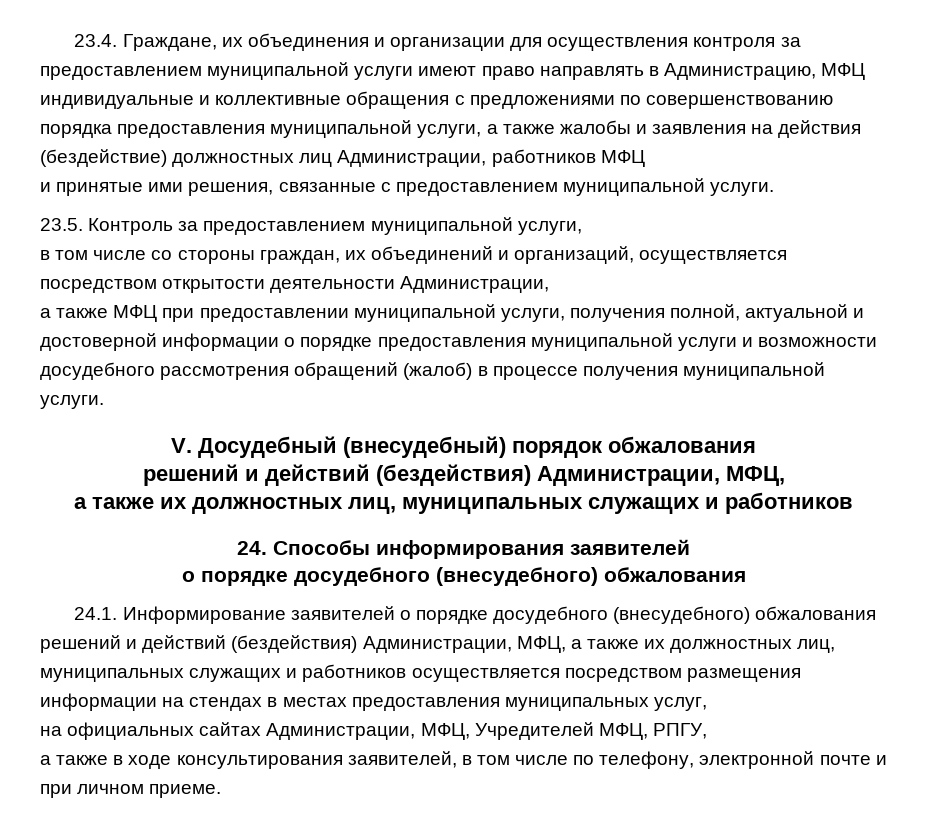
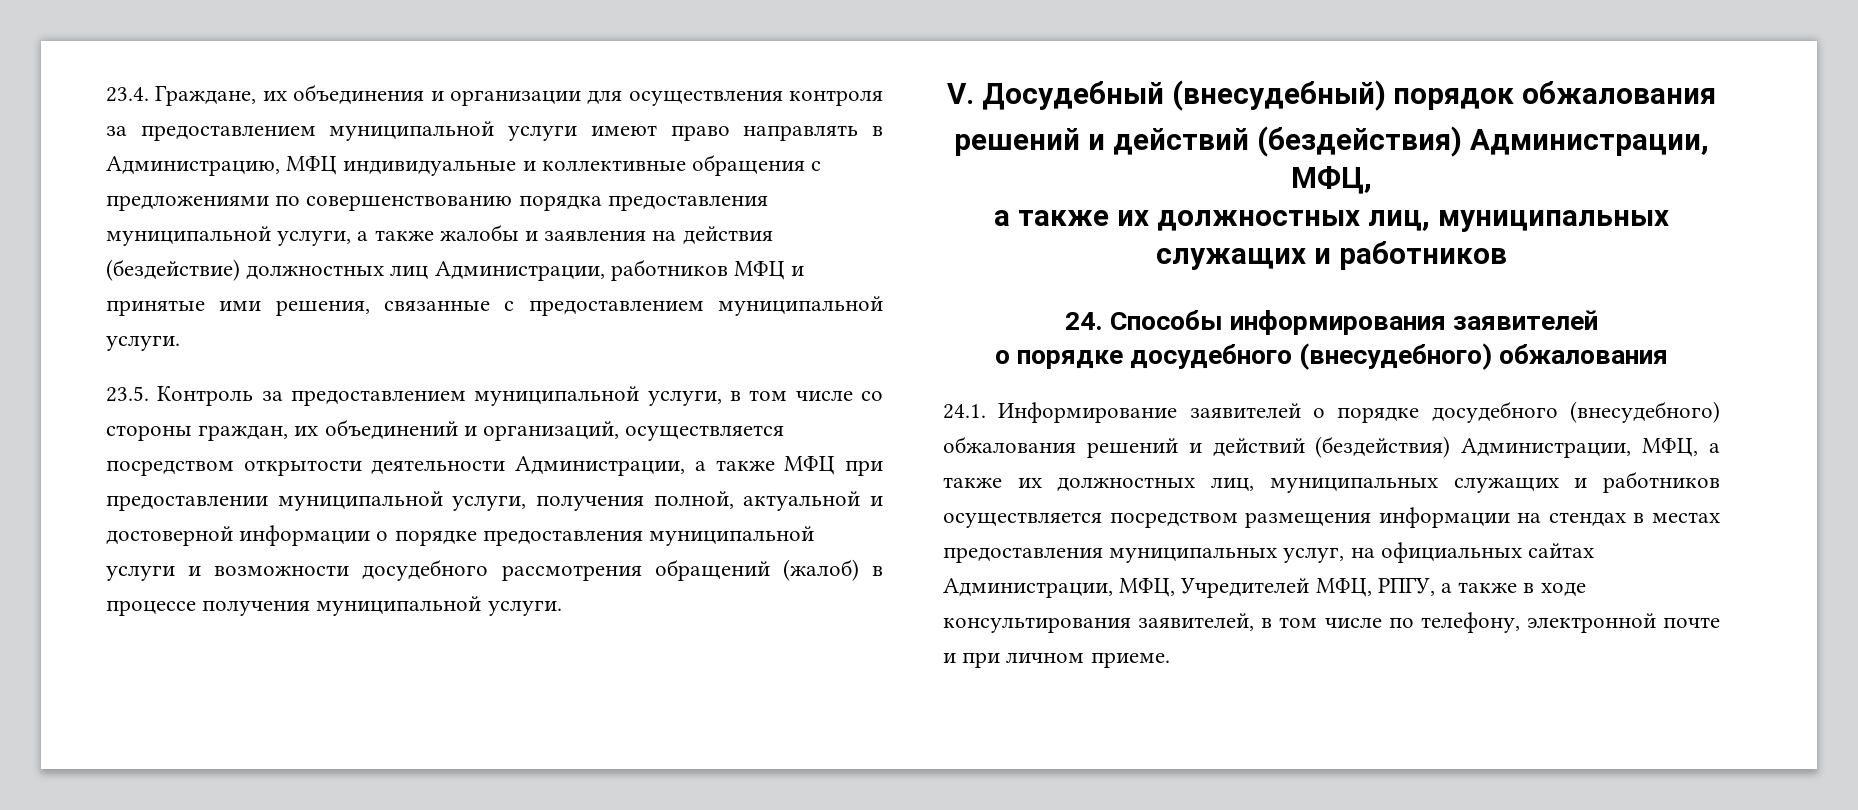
(645, 158) // -> (786, 270) none
(582, 228) // -> (722, 398) none
(550, 284) // -> (686, 466) none
(707, 704) // -> (1345, 555) none
(707, 731) // -> (1435, 586) none

